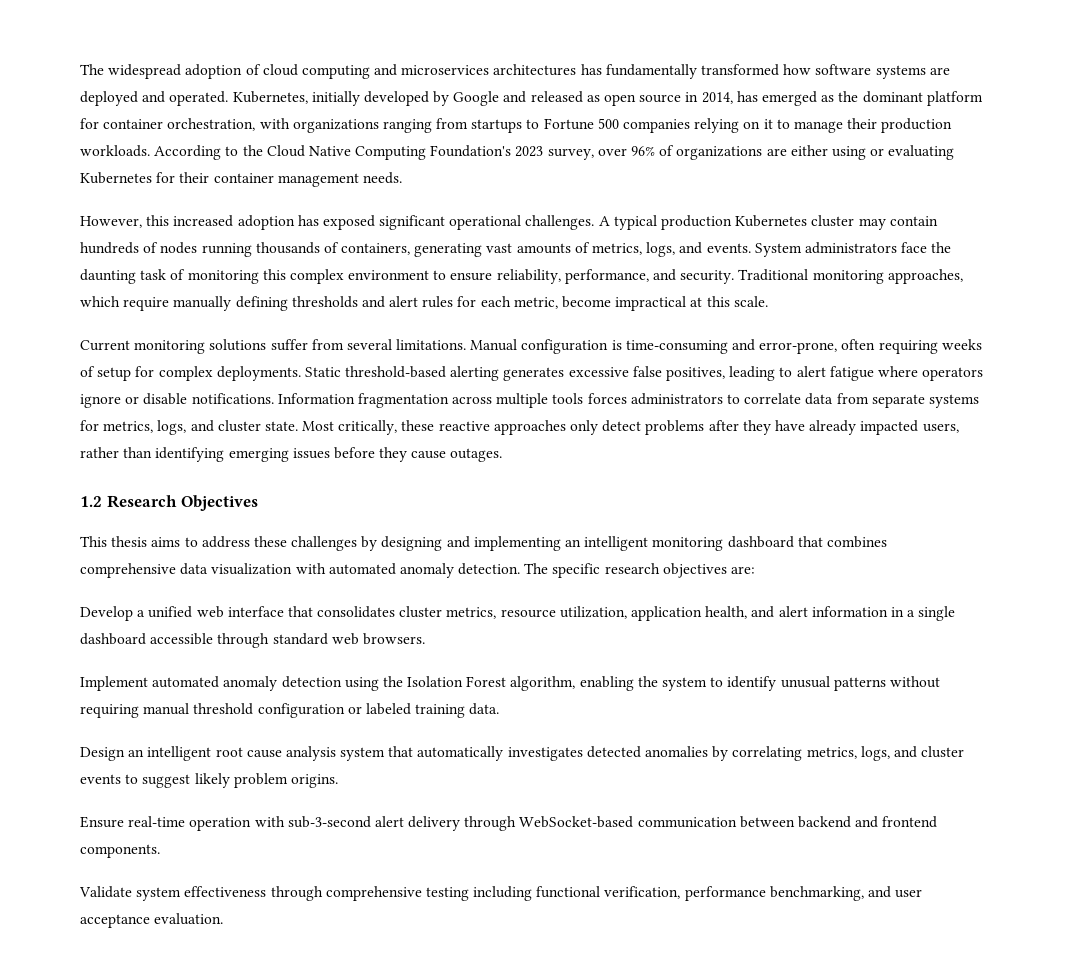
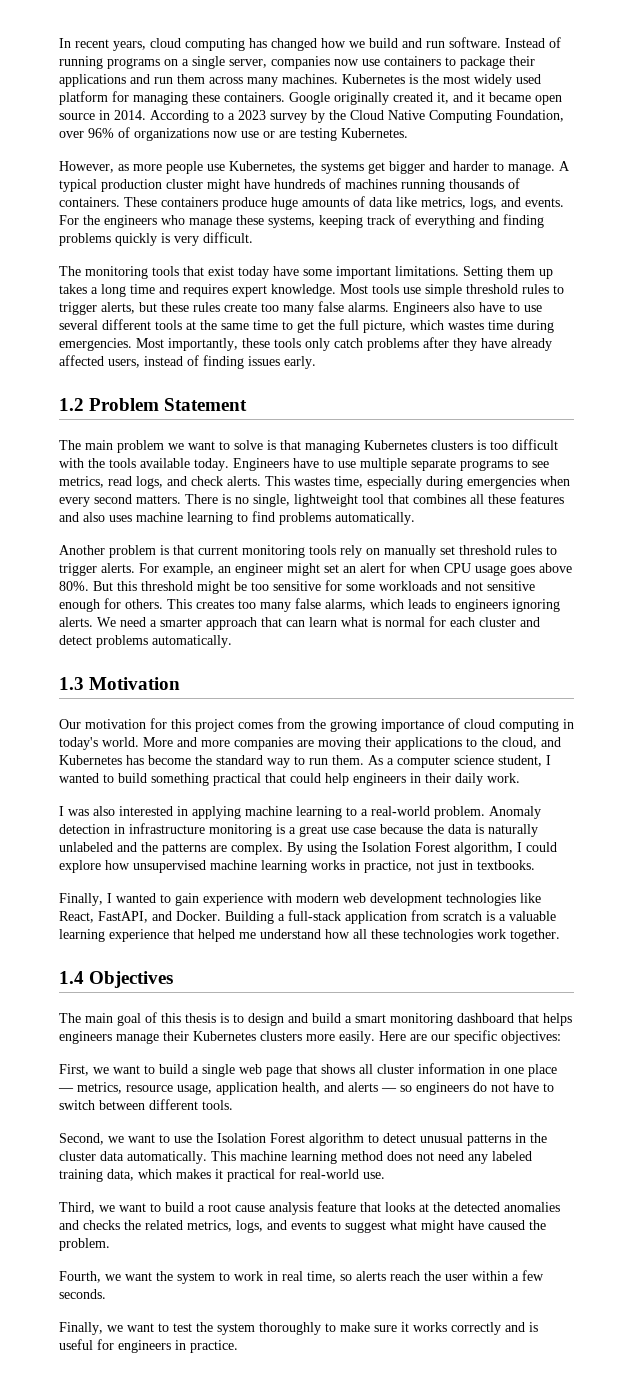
[80,64,950,79] [80,91,983,106] [80,118,953,133] [80,145,239,160] The widespread adoption of cloud computing and microservices architectures has fundamentally transformed how software systems are deployed and operated. Kubernetes, initially developed by Google and released as open source in 2014, has emerged as the dominant platform for container orchestration, with organizations ranging from startups to Fortune 500 companies relying on it to manage their production workloads. According to -> [59,37,561,51] [59,56,535,69] [59,74,541,87] [59,91,562,105] [59,110,325,123] In recent years, cloud computing has changed how we build and run software. Instead of running programs on a single server, companies now use containers to package their applications and run them across many machines. Kubernetes is the most widely used platform for managing these containers. Google originally created it, and it became open source in 2014. According to a 2023 survey by
[430,145,594,160] Foundation's 2023 survey, -> [496,110,564,122] Foundation,
[766,145,955,160] [80,172,402,187] [80,215,938,230] are either using or evaluating Kubernetes for their container management needs. // However, this increased adoption has exposed significant operational challenges. A typical production Kubernetes cluster may contain -> [213,128,408,141] [59,161,570,174] [59,179,270,192] now use or are testing Kubernetes. // However, as more people use Kubernetes, the systems get bigger and harder to manage. A typical production cluster might have
[160,242,198,254] nodes -> [345,179,397,189] machines
[341,242,952,257] [80,269,963,284] [80,296,768,311] [80,339,982,354] [80,366,984,381] [80,393,979,408] [80,420,642,435] containers, generating vast amounts of metrics, logs, and events. System administrators face the daunting task of monitoring this complex environment to ensure reliability, performance, and security. Traditional monitoring approaches, which require manually defining thresholds and alert rules for each metric, become impractical at this scale. // Current monitoring solutions suffer from several limitations. Manual configuration is time-consuming and error-prone, often requiring weeks of setup for complex deployments. Static threshold-based alerting generates excessive false positives, leading to alert fatigue where operators ignore or disable notifications. Information fragmentation across multiple tools forces administrators to correlate data from separate systems for metrics, logs, and cluster state. Most critically, these reactive approaches only detect -> [59,196,564,210] [59,214,544,228] [59,232,253,246] [59,266,553,279] [59,284,564,297] [59,301,542,315] [59,319,554,333] [59,338,363,351] containers. These containers produce huge amounts of data like metrics, logs, and events. For the engineers who manage these systems, keeping track of everything and finding problems quickly is very difficult. // The monitoring tools that exist today have some important limitations. Setting them up takes a long time and requires expert knowledge. Most tools use simple threshold rules to trigger alerts, but these rules create too many false alarms. Engineers also have to use several different tools at the same time to get the full picture, which wastes time during emergencies. Most importantly, these tools only catch
[860,420,959,435] [80,447,503,462] [80,495,259,511] [80,536,887,551] [80,563,756,578] [80,606,956,621] [80,633,425,648] [80,676,342,691] impacted users, rather than identifying emerging issues before they cause outages. // 1.2 Research Objectives // This thesis aims to address these challenges by designing and implementing an intelligent monitoring dashboard that combines comprehensive data visualization with automated anomaly detection. The specific research objectives are: // Develop a unified web interface that consolidates cluster metrics, resource utilization, application health, and alert information in a single dashboard accessible through standard web browsers. // Implement automated anomaly detection -> [59,355,316,369] [59,398,248,411] [59,439,558,453] [59,458,549,471] [59,476,570,489] [59,493,564,507] [59,511,415,525] [59,545,557,558] [59,562,572,576] [59,580,535,594] [59,598,560,612] [59,616,540,630] [59,635,232,648] [59,677,181,690] [59,718,574,732] [59,737,561,750] [59,755,551,768] [59,773,520,786] [59,806,541,819] [59,823,538,837] [59,842,303,855] affected users, instead of finding issues early. // 1.2 Problem Statement // The main problem we want to solve is that managing Kubernetes clusters is too difficult with the tools available today. Engineers have to use multiple separate programs to see metrics, read logs, and check alerts. This wastes time, especially during emergencies when every second matters. There is no single, lightweight tool that combines all these features and also uses machine learning to find problems automatically. // Another problem is that current monitoring tools rely on manually set threshold rules to trigger alerts. For example, an engineer might set an alert for when CPU usage goes above 80%. But this threshold might be too sensitive for some workloads and not sensitive enough for others. This creates too many false alarms, which leads to engineers ignoring alerts. We need a smarter approach that can learn what is normal for each cluster and detect problems automatically. // 1.3 Motivation // Our motivation for this project comes from the growing importance of cloud computing in today's world. More and more companies are moving their applications to the cloud, and Kubernetes has become the standard way to run them. As a computer science student, I wanted to build something practical that could help engineers in their daily work. // I was also interested in applying machine learning to a real-world problem. Anomaly detection in infrastructure monitoring is a great use case because the data is naturally unlabeled and the patterns are complex. By
[579,676,940,691] [80,703,500,718] [80,746,965,761] [80,773,338,788] [80,816,938,831] [80,844,160,858] [79,886,923,901] [80,913,224,928] enabling the system to identify unusual patterns without requiring manual threshold configuration or labeled training data. // Design an intelligent root cause analysis system that automatically investigates detected anomalies by correlating metrics, logs, and cluster events to suggest likely problem origins. // Ensure real-time operation with sub-3-second alert delivery through WebSocket-based communication between backend and frontend components. // Validate system effectiveness through comprehensive testing including functional verification, performance benchmarking, and user acceptance evaluation. -> [517,842,557,852] [59,860,535,873] [59,893,541,906] [59,910,556,924] [59,929,560,942] [59,971,174,988] [59,1012,572,1026] [59,1030,561,1044] [59,1063,557,1077] [58,1082,554,1095] [59,1099,233,1110] [59,1133,547,1146] [59,1151,532,1164] [59,1168,385,1182] [59,1201,560,1215] [59,1220,546,1233] [59,1238,110,1251] [59,1270,544,1284] [59,1289,106,1299] [59,1322,538,1335] [59,1339,238,1353] I could explore how unsupervised machine learning works in practice, not just in textbooks. // Finally, I wanted to gain experience with modern web development technologies like React, FastAPI, and Docker. Building a full-stack application from scratch is a valuable learning experience that helped me understand how all these technologies work together. // 1.4 Objectives // The main goal of this thesis is to design and build a smart monitoring dashboard that helps engineers manage their Kubernetes clusters more easily. Here are our specific objectives: // First, we want to build a single web page that shows all cluster information in one place — metrics, resource usage, application health, and alerts — so engineers do not have to switch between different tools. // Second, we want to use the Isolation Forest algorithm to detect unusual patterns in the cluster data automatically. This machine learning method does not need any labeled training data, which makes it practical for real-world use. // Third, we want to build a root cause analysis feature that looks at the detected anomalies and checks the related metrics, logs, and events to suggest what might have caused the problem. // Fourth, we want the system to work in real time, so alerts reach the user within a few seconds. // Finally, we want to test the system thoroughly to make sure it works correctly and is useful for engineers in practice.

